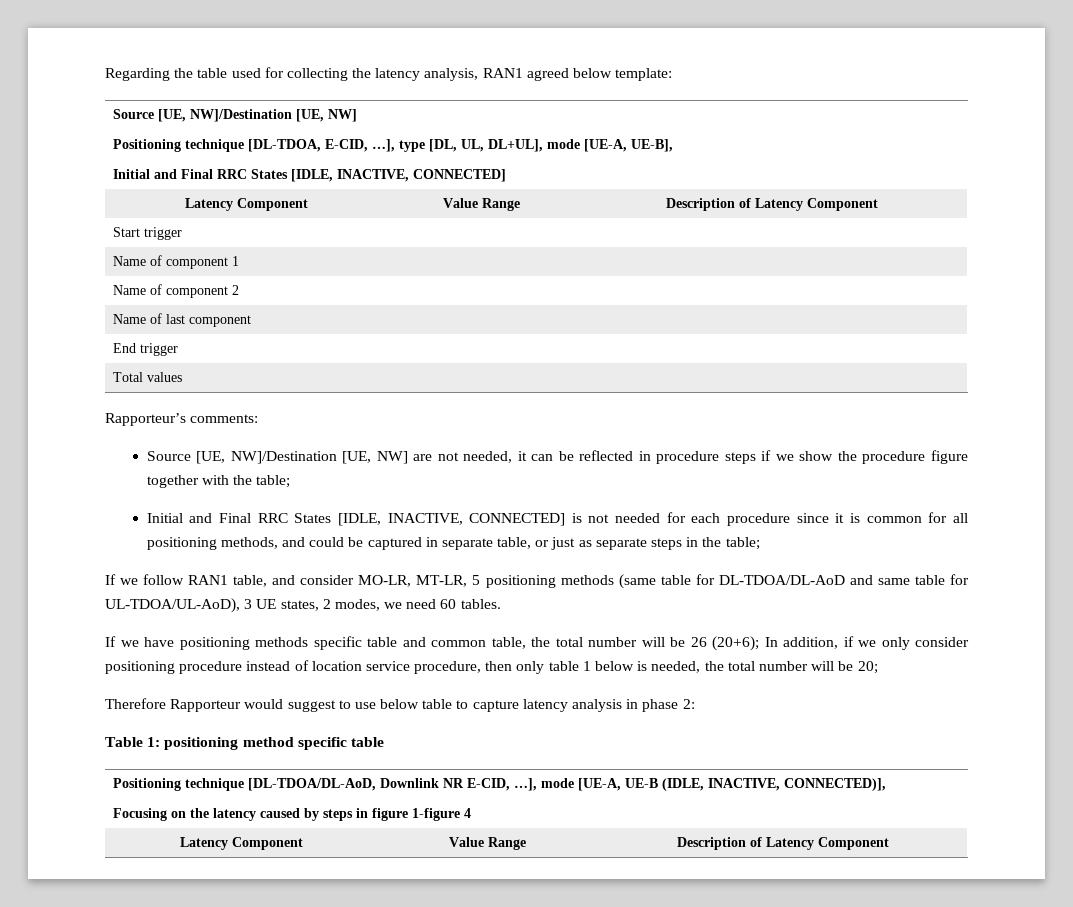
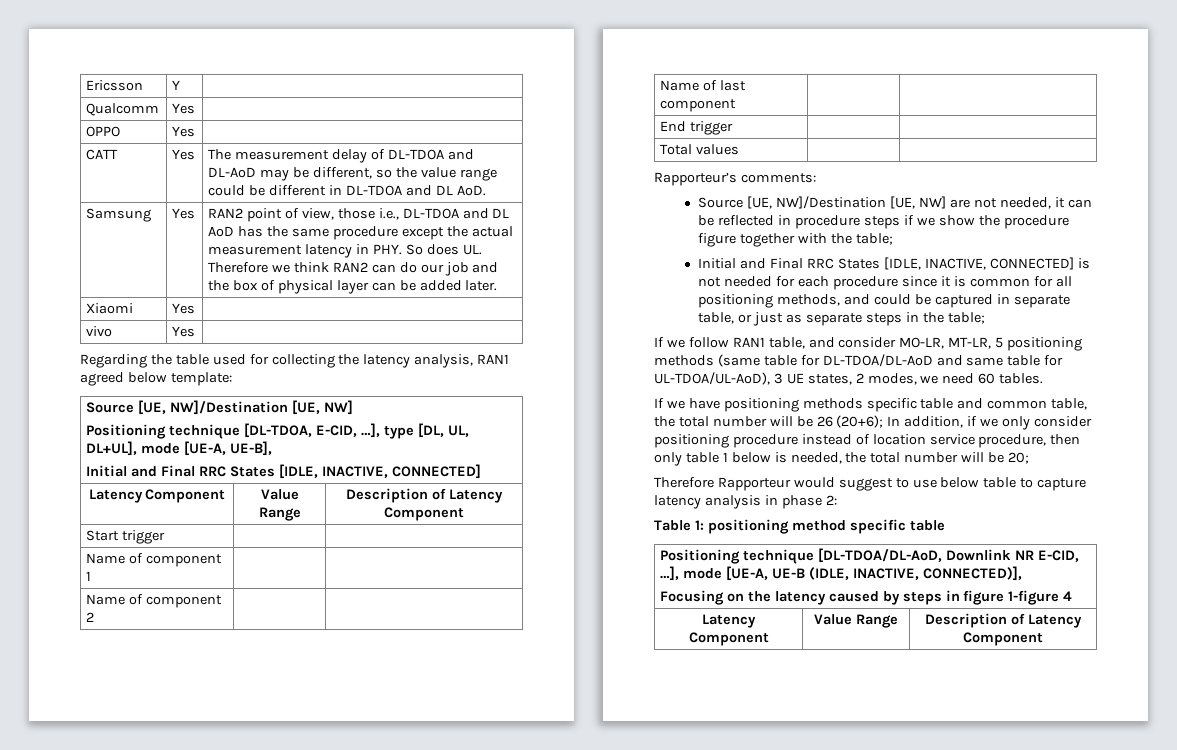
(105, 74) none -> [86,80,144,91] [172,80,181,90] [86,103,160,116] [172,103,196,114] [86,126,121,137] [172,126,196,137] [86,149,119,160] [172,149,196,160] [208,149,474,163] [208,167,497,181] [208,185,486,196] [86,208,152,222] [172,208,196,219] [208,208,510,222] [208,226,513,240] [208,244,482,258] [208,262,499,276] [208,280,498,294] [86,303,134,314] [172,303,196,314] [86,326,113,337] [172,326,196,337] Ericsson | Y | // Qualcomm | Yes | // OPPO | Yes | // CATT | Yes | The measurement delay of DL-TDOA and DL-AoD may be different, so the value range could be different in DL-TDOA and DL AoD. // Samsung | Yes | RAN2 point of view, those i.e., DL-TDOA and DL AoD has the same procedure except the actual measurement latency in PHY. So does UL. Therefore we think RAN2 can do our job and the box of physical layer can be added later. // Xiaomi | Yes | // vivo | Yes | //

